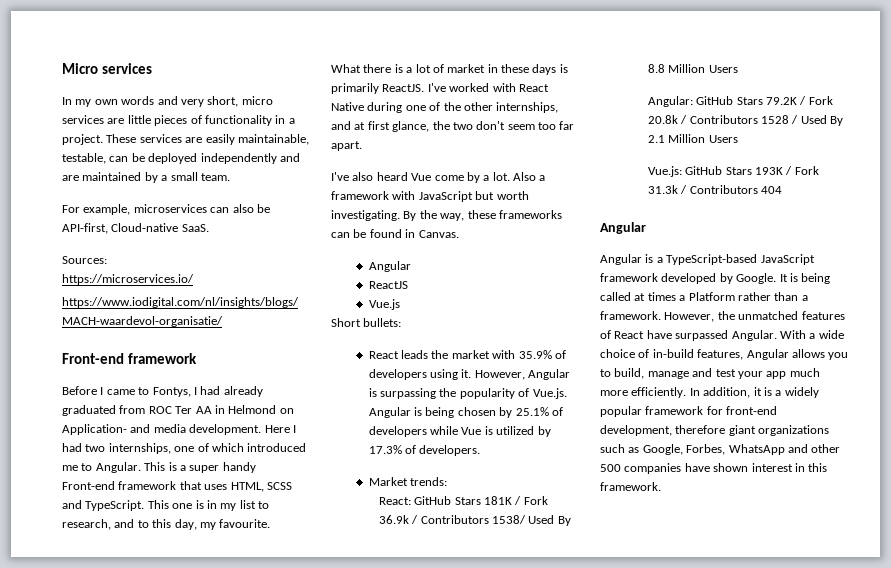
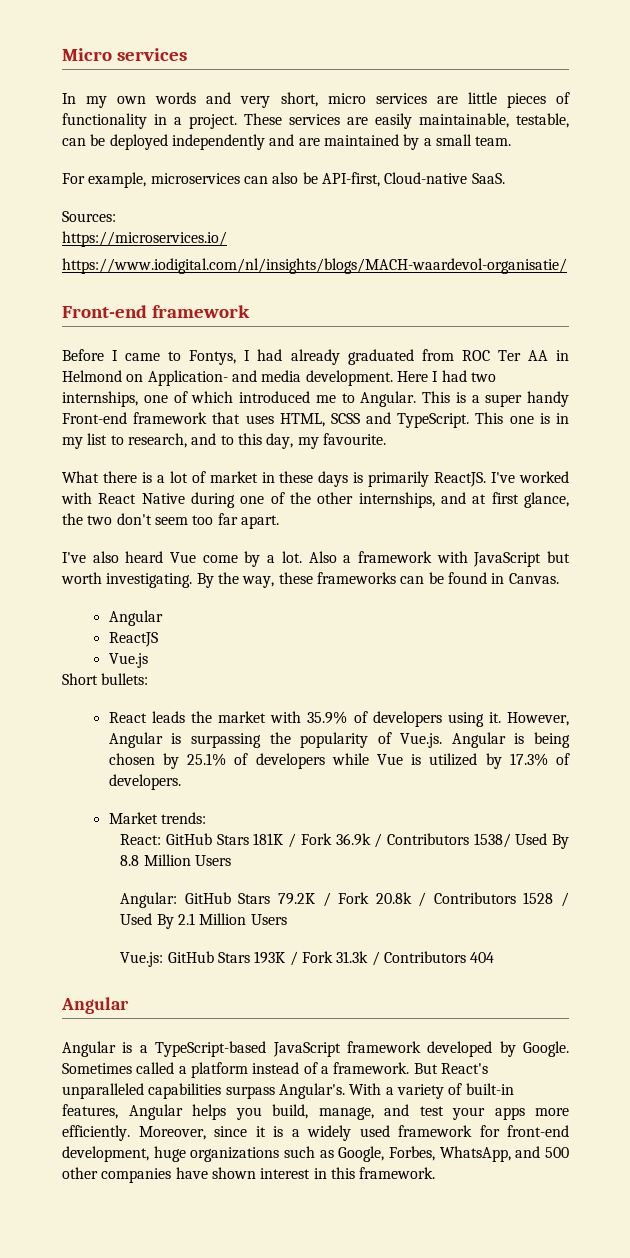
[779,273,831,284] [600,292,808,301] [600,311,845,322] [600,330,844,341] [600,349,849,360] [600,368,820,379] [600,387,751,398] It is being called at times a Platform rather than a framework. However, the unmatched features of React have surpassed Angular. With a wide choice of in-build features, Angular allows you to build, manage and test your app much more efficiently. In addition, -> [62,1062,488,1078] [62,1083,514,1099] [62,1104,569,1120] [62,1125,247,1141] Sometimes called a platform instead of a framework. But React's unparalleled capabilities surpass Angular's. With a variety of built-in features, Angular helps you build, manage, and test your apps more efficiently. Moreover, since
[600,406,642,417] popular -> [359,1125,390,1137] used
[675,425,756,436] therefore giant -> [153,1146,186,1162] huge
[728,444,841,455] [600,464,621,472] WhatsApp and other 500 -> [439,1146,570,1162] [62,1167,98,1179] WhatsApp, and 500 other

